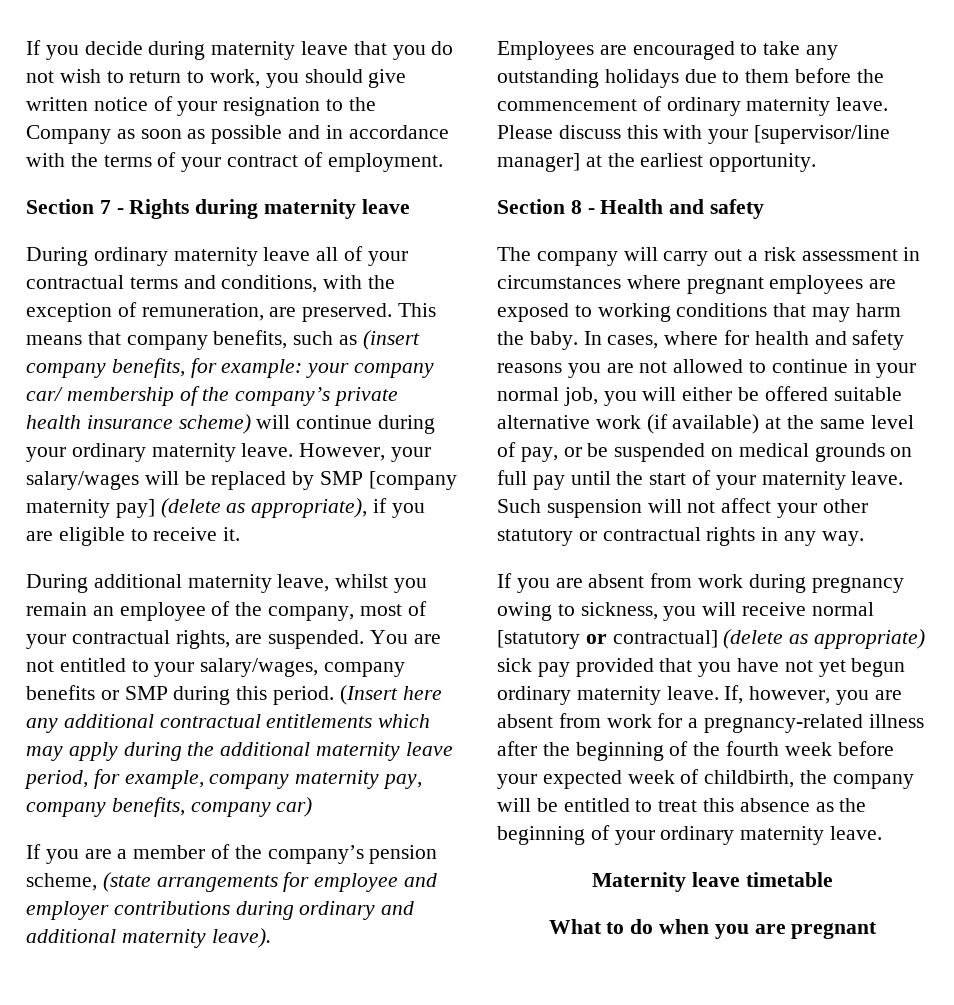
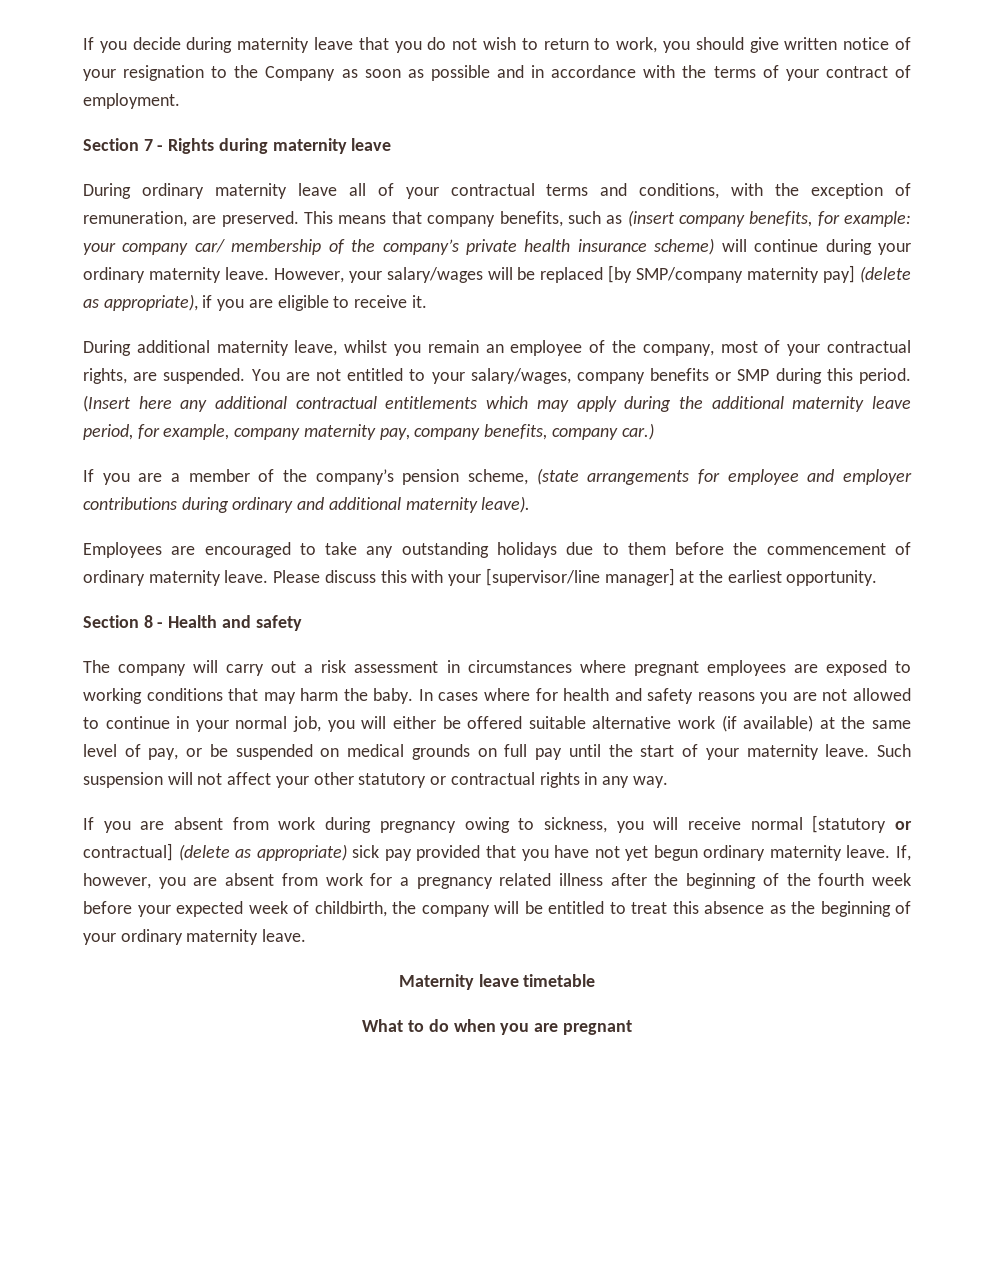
[292,471,457,490] by SMP [company -> [608,265,744,283] [by SMP/company
[276,797,313,817] car) -> [621,423,654,440] car.)
[607,335,659,349] cases, -> [438,692,479,701] cases
[704,714,864,733] pregnancy-related -> [416,873,552,889] pregnancy related

